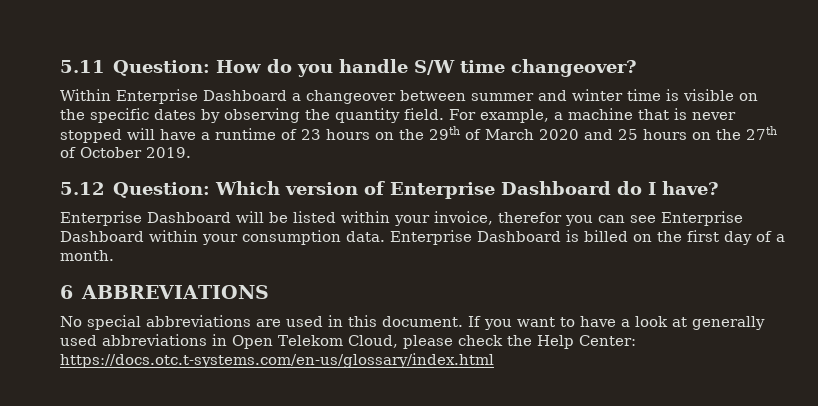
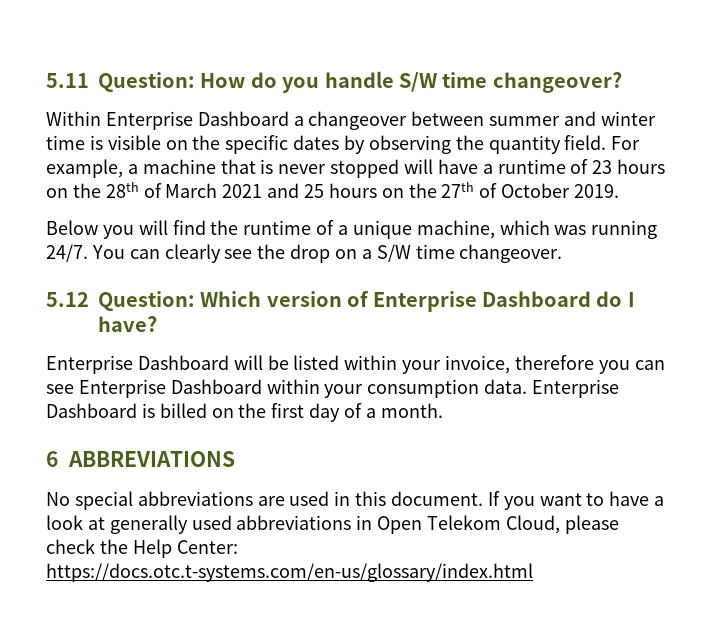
[429,126,460,140] 29th -> [105,182,139,198] 28th
[539,129,579,140] 2020 -> [222,184,263,198] 2021
(191, 152) none -> [46,220,658,239] [46,244,563,263] // Below you will find the runtime of a unique machine, which was running 24/7. You can clearly see the drop on a S/W time changeover.
[498,212,562,223] therefor -> [514,355,594,370] therefore

